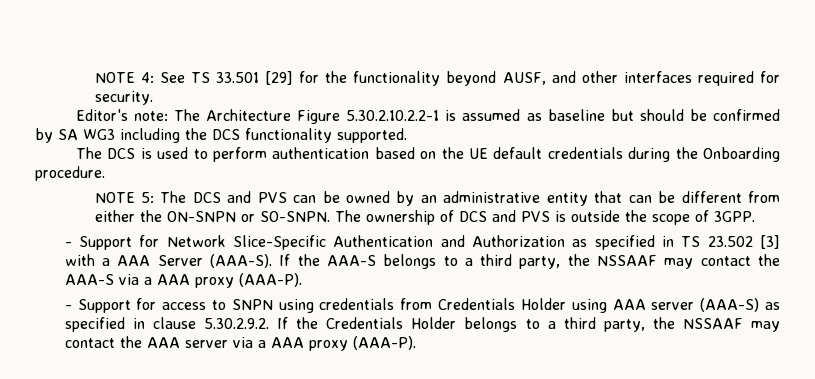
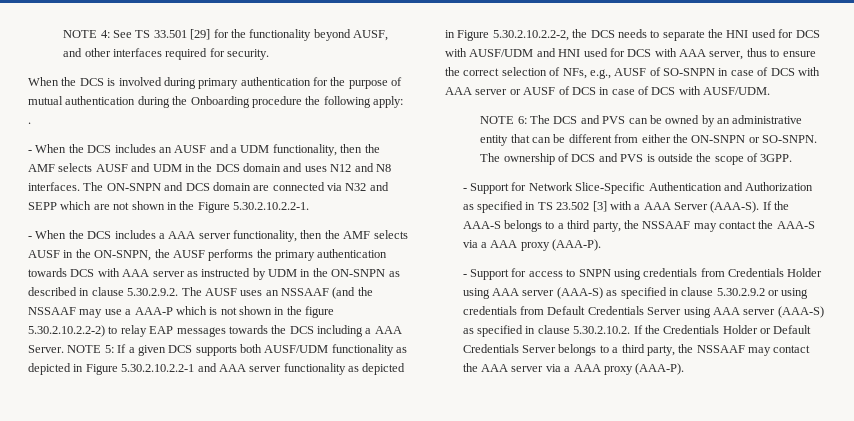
[75,109,781,124] [35,128,407,143] [75,147,780,162] [35,166,105,181] [94,192,154,203] Editor's note: The Architecture Figure 5.30.2.10.2.2-1 is assumed as baseline but should be confirmed by SA WG3 including the DCS functionality supported. // The DCS is used to perform authentication based on the UE default credentials during the Onboarding procedure. // NOTE 5: -> [28,77,403,89] [28,96,403,108] [28,122,31,124] [28,144,380,156] [28,163,391,172] [28,182,389,191] [28,201,309,213] [28,230,408,242] [28,249,388,261] [28,268,400,280] [28,287,373,299] [28,306,335,318] [28,325,402,337] [28,344,408,356] [28,363,406,375] [445,29,820,41] [445,48,816,60] [445,67,820,79] [445,86,771,95] [480,116,527,124] When the DCS is involved during primary authentication for the purpose of mutual authentication during the Onboarding procedure the following apply: . // - When the DCS includes an AUSF and a UDM functionality, then the AMF selects AUSF and UDM in the DCS domain and uses N12 and N8 interfaces. The ON-SNPN and DCS domain are connected via N32 and SEPP which are not shown in the Figure 5.30.2.10.2.2-1. // - When the DCS includes a AAA server functionality, then the AMF selects AUSF in the ON-SNPN, the AUSF performs the primary authentication towards DCS with AAA server as instructed by UDM in the ON-SNPN as described in clause 5.30.2.9.2. The AUSF uses an NSSAAF (and the NSSAAF may use a AAA-P which is not shown in the figure 5.30.2.10.2.2-2) to relay EAP messages towards the DCS including a AAA Server. NOTE 5: If a given DCS supports both AUSF/UDM functionality as depicted in Figure 5.30.2.10.2.2-1 and AAA server functionality as depicted in Figure 5.30.2.10.2.2-2, the DCS needs to separate the HNI used for DCS with AUSF/UDM and HNI used for DCS with AAA server, thus to ensure the correct selection of NFs, e.g., AUSF of SO-SNPN in case of DCS with AAA server or AUSF of DCS in case of DCS with AUSF/UDM. // NOTE 6:
[204,317,457,329] 5.30.2.9.2. If the Credentials Holder -> [716,288,809,299] [462,306,824,318] [462,325,812,337] [462,344,557,353] 5.30.2.9.2 or using credentials from Default Credentials Server using AAA server (AAA-S) as specified in clause 5.30.2.10.2. If the Credentials Holder or Default Credentials Server

